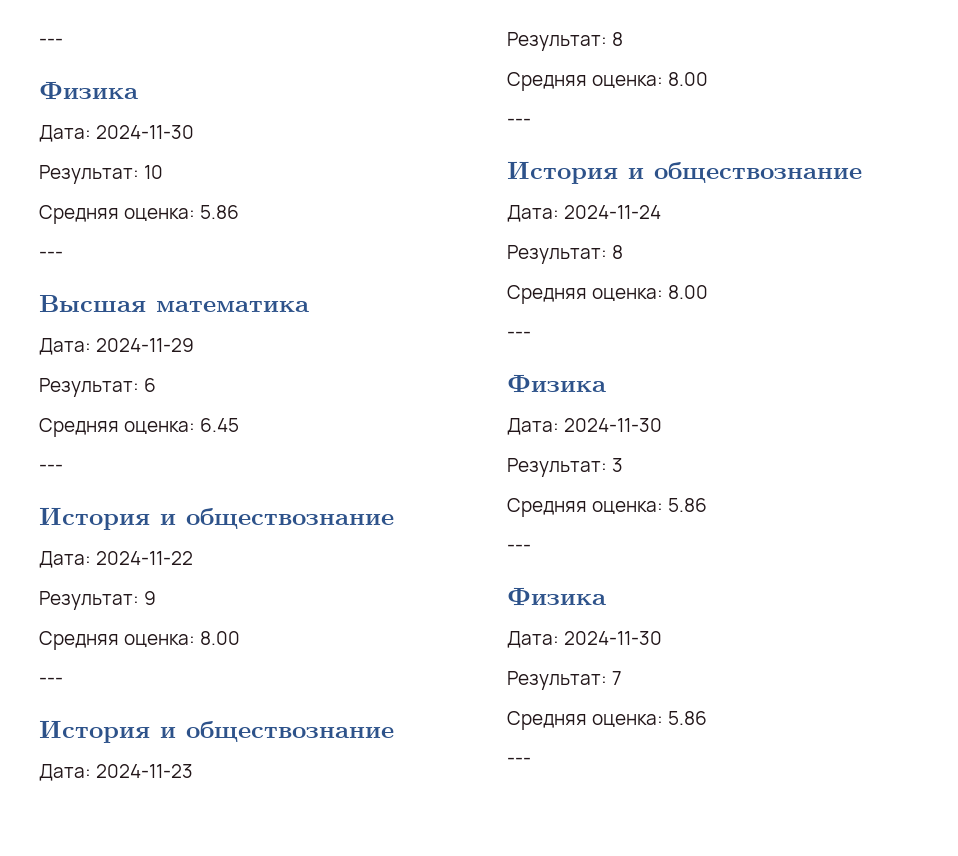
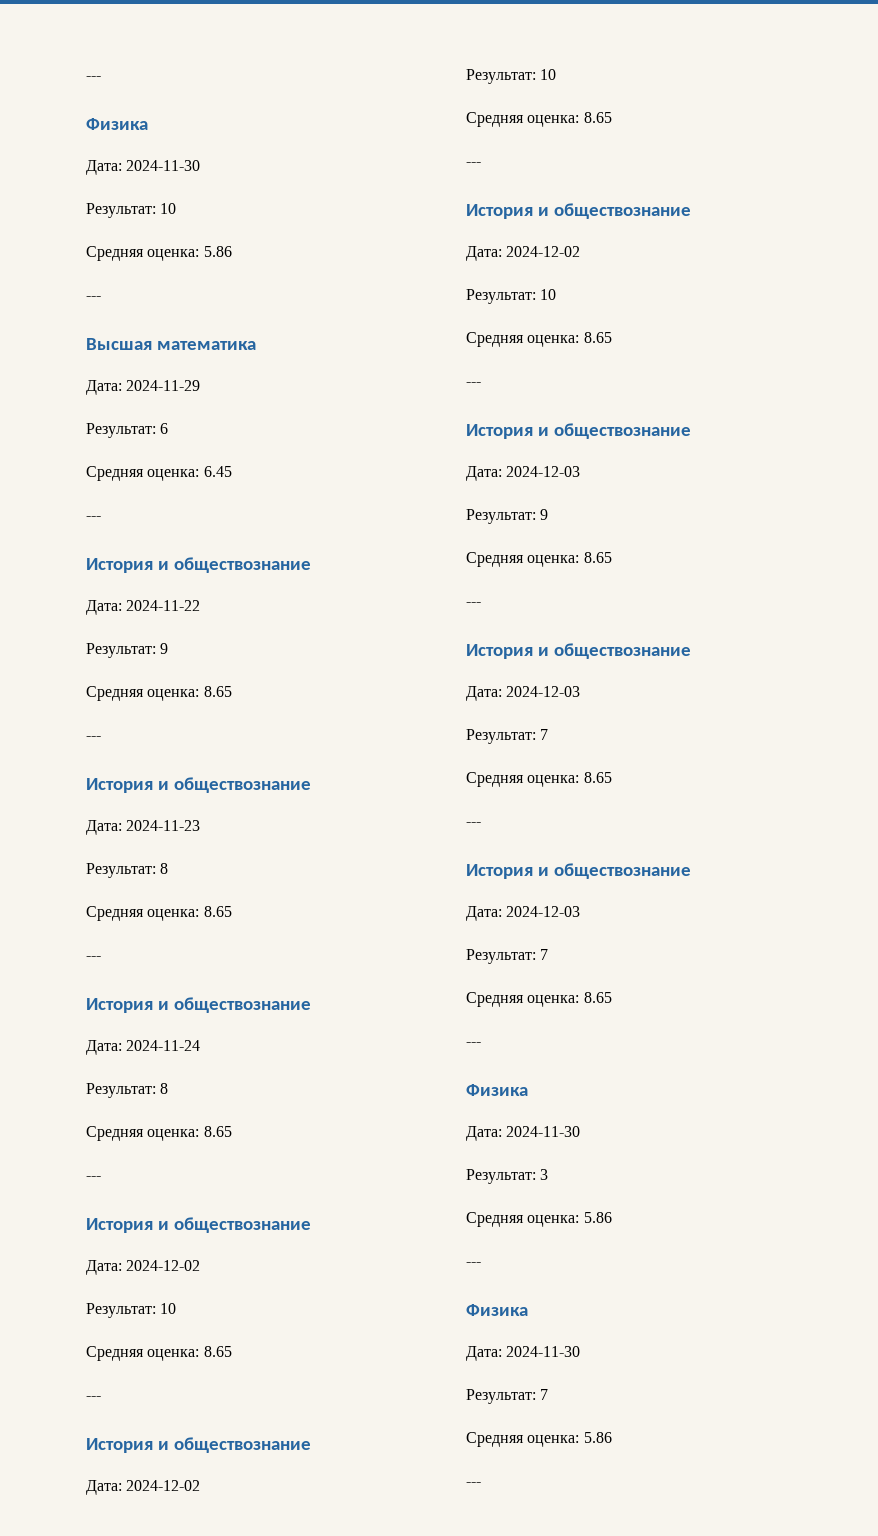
[200,631,241,645] 8.00 -> [203,686,232,697] 8.65
[668,72,709,86] 8.00 -> [203,906,232,917] 8.65
[668,285,709,299] 8.00 -> [203,1126,232,1137] [86,1176,101,1180] [86,1217,311,1233] [86,1260,201,1275] [86,1303,177,1318] [86,1346,232,1361] [86,1396,101,1400] [86,1437,311,1453] [86,1480,201,1495] [466,69,557,84] [466,112,612,127] [466,162,481,166] [466,203,691,219] [466,246,581,261] [466,289,557,304] [466,332,612,347] [466,382,481,386] [466,423,691,439] [466,466,581,481] [466,509,549,524] [466,552,612,567] [466,602,481,606] [466,643,691,659] [466,686,581,701] [466,729,549,744] [466,772,612,787] [466,822,481,826] [466,863,691,879] [466,906,581,921] [466,949,549,964] [466,992,612,1007] 8.65 // --- // История и обществознание // Дата: 2024-12-02 // Результат: 10 // Средняя оценка: 8.65 // --- // История и обществознание // Дата: 2024-12-02 // Результат: 10 // Средняя оценка: 8.65 // --- // История и обществознание // Дата: 2024-12-02 // Результат: 10 // Средняя оценка: 8.65 // --- // История и обществознание // Дата: 2024-12-03 // Результат: 9 // Средняя оценка: 8.65 // --- // История и обществознание // Дата: 2024-12-03 // Результат: 7 // Средняя оценка: 8.65 // --- // История и обществознание // Дата: 2024-12-03 // Результат: 7 // Средняя оценка: 8.65

